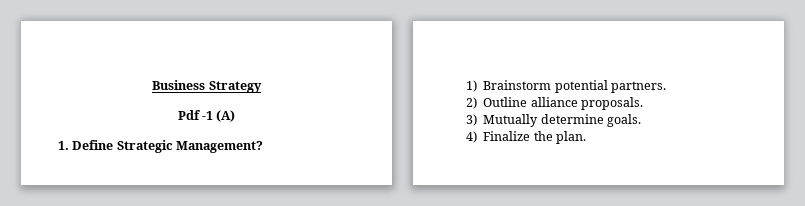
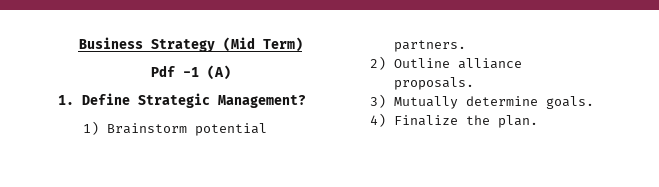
(262, 87) none -> [222,37,303,52] (Mid Term)

